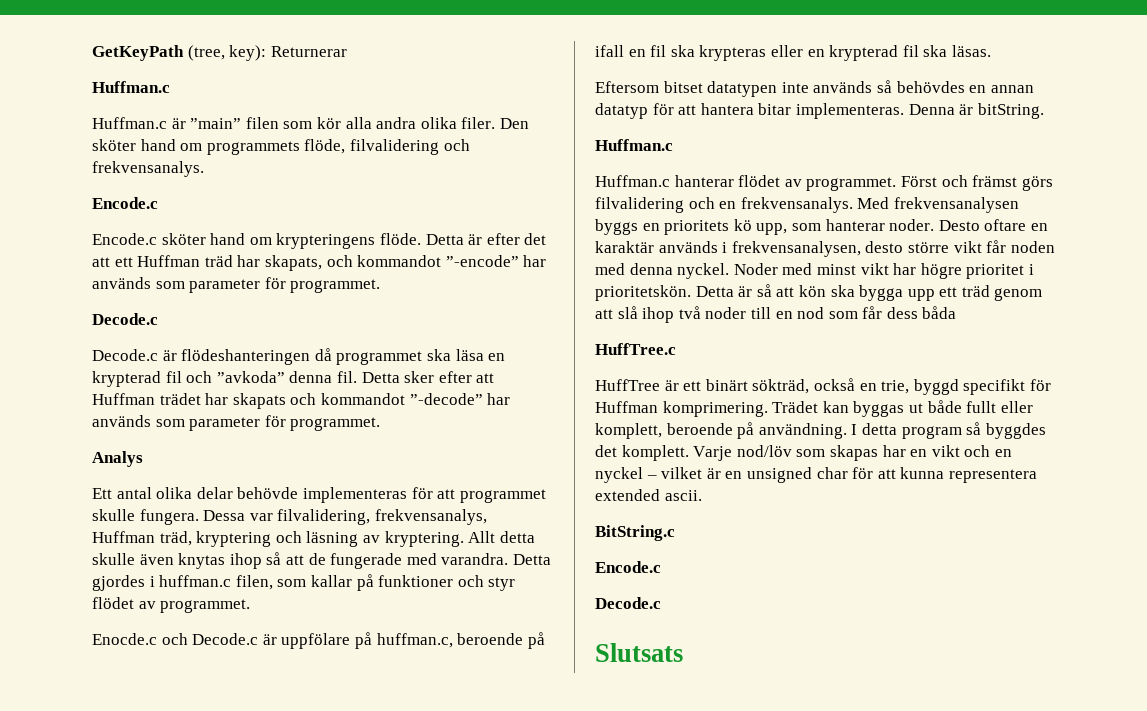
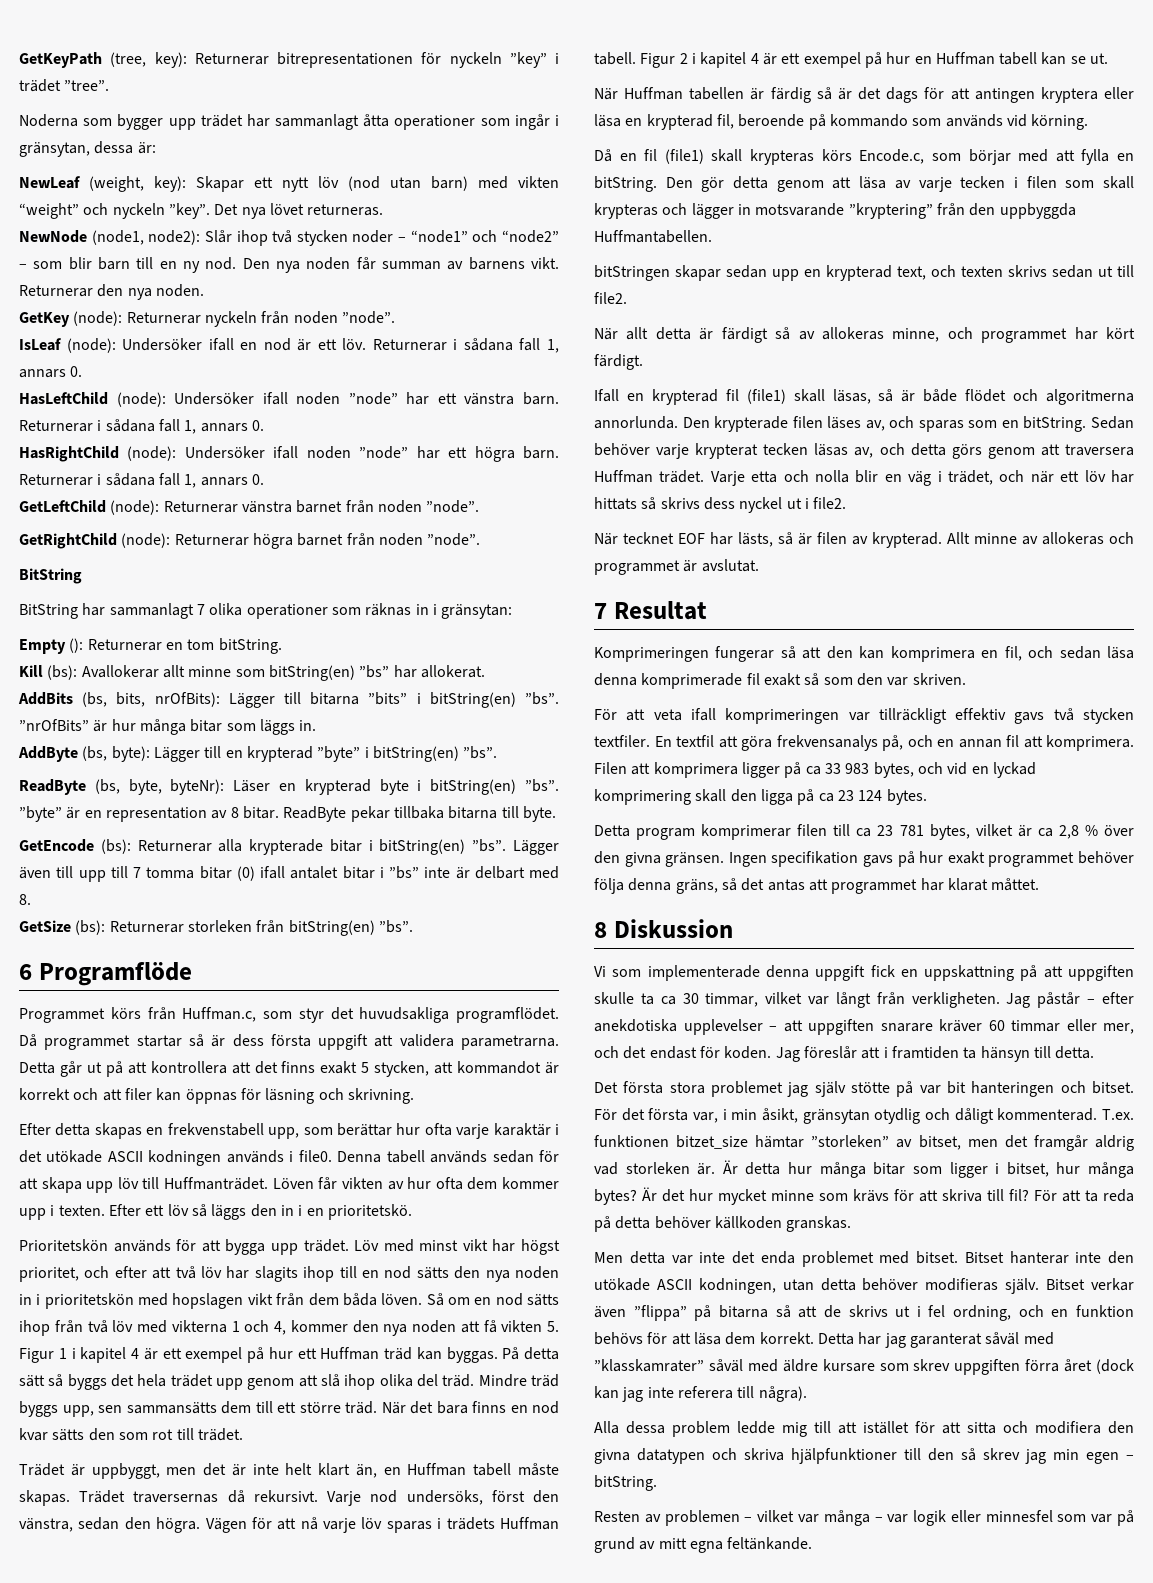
[92,81,170,93] [92,117,529,129] [92,139,470,155] [92,161,204,177] [92,197,158,209] [92,233,547,249] [92,255,547,271] [92,277,381,293] [92,313,158,325] [92,348,506,365] [92,371,495,387] [92,393,511,409] [92,415,381,431] [92,451,143,467] [92,487,546,503] [92,509,487,525] [92,531,535,547] [92,552,551,569] [92,574,516,591] [92,597,251,613] [92,632,545,649] [595,45,991,61] [595,80,1034,97] [595,103,1044,119] [595,139,673,151] [595,175,1053,191] [595,197,1019,213] [595,219,1048,235] [595,240,1055,257] [595,263,1034,279] [595,284,1043,301] [595,306,957,323] [595,343,676,355] [595,378,1051,395] [595,400,1033,417] [595,422,1046,439] [595,445,1012,461] [595,467,1037,483] [595,489,702,501] [595,525,675,541] [595,561,661,573] [595,597,661,609] [595,643,683,662] // Huffman.c // Huffman.c är ”main” filen som kör alla andra olika filer. Den sköter hand om programmets flöde, filvalidering och frekvensanalys. // Encode.c // Encode.c sköter hand om krypteringens flöde. Detta är efter det att ett Huffman träd har skapats, och kommandot ”-encode” har används som parameter för programmet. // Decode.c // Decode.c är flödeshanteringen då programmet ska läsa en krypterad fil och ”avkoda” denna fil. Detta sker efter att Huffman trädet har skapats och kommandot ”-decode” har används som parameter för programmet. // Analys // Ett antal olika delar behövde implementeras för att programmet skulle fungera. Dessa var filvalidering, frekvensanalys, Huffman träd, kryptering och läsning av kryptering. Allt detta skulle även knytas ihop så att de fungerade med varandra. Detta gjordes i huffman.c filen, som kallar på funktioner och styr flödet av programmet. // Enocde.c och Decode.c är uppfölare på huffman.c, beroende på ifall en fil ska krypteras eller en krypterad fil ska läsas. // Eftersom bitset datatypen inte används så behövdes en annan datatyp för att hantera bitar implementeras. Denna är bitString. // Huffman.c // Huffman.c hanterar flödet av programmet. Först och främst görs filvalidering och en frekvensanalys. Med frekvensanalysen byggs en prioritets kö upp, som hanterar noder. Desto oftare en karaktär används i frekvensanalysen, desto större vikt får noden med denna nyckel. Noder med minst vikt har högre prioritet i prioritetskön. Detta är så att kön ska bygga upp ett träd genom att slå ihop två noder till en nod som får dess båda // HuffTree.c // HuffTree är ett binärt sökträd, också en trie, byggd specifikt för Huffman komprimering. Trädet kan byggas ut både fullt eller komplett, beroende på användning. I detta program så byggdes det komplett. Varje nod/löv som skapas har en vikt och en nyckel – vilket är en unsigned char för att kunna representera extended ascii. // BitString.c // Encode.c // Decode.c // Slutsats -> [277,52,559,68] [19,79,110,92] [19,114,559,130] [19,141,156,157] [19,176,559,192] [19,203,384,219] [19,230,559,246] [19,257,559,273] [19,284,204,300] [19,311,395,327] [19,338,560,353] [19,366,83,378] [19,392,559,407] [19,419,264,434] [19,446,560,462] [19,473,264,488] [19,500,480,515] [19,533,481,549] [19,568,82,584] [19,603,513,619] [19,638,282,654] [19,665,485,681] [18,692,559,708] [19,719,317,735] [18,746,498,762] [19,779,559,795] [19,806,556,822] [19,839,559,855] [19,866,559,882] [19,894,31,905] [19,920,413,936] [19,962,192,986] [19,1007,559,1023] [19,1034,560,1050] [19,1061,560,1077] [19,1088,414,1104] [19,1123,559,1139] [19,1150,559,1166] [19,1177,560,1193] [19,1204,412,1220] [19,1239,560,1255] [19,1266,559,1282] [19,1293,559,1309] [19,1320,559,1336] [19,1347,559,1363] [19,1374,559,1390] [19,1401,559,1417] [19,1428,243,1441] [19,1463,559,1479] [19,1490,559,1506] [19,1517,559,1533] [594,52,1109,68] [594,87,1134,103] [594,114,1089,130] [594,149,1134,165] [594,176,1134,192] [594,203,1076,219] [594,230,712,243] [594,265,1134,281] [594,292,627,304] [594,327,1135,343] [594,354,643,370] [594,389,1134,405] [594,416,1135,432] [594,443,1134,459] [594,470,1134,486] [594,497,847,513] [594,532,1134,548] [594,559,759,575] [594,601,707,620] [594,646,1134,662] [594,673,966,689] [594,708,1134,724] [594,735,1134,751] [594,762,1036,778] [594,789,927,805] [594,824,1134,840] [594,851,1134,867] [594,878,1040,894] [594,919,733,938] [594,965,1134,981] [594,992,1134,1008] [594,1019,1134,1035] [594,1046,1095,1062] [594,1081,1134,1097] [594,1108,1134,1124] [594,1135,1134,1151] [594,1160,1135,1178] [594,1187,1134,1205] [594,1216,852,1232] [594,1251,1134,1267] [594,1278,1134,1294] [594,1305,1135,1321] [594,1332,1054,1348] [594,1359,1134,1375] [594,1386,807,1402] [594,1421,1134,1437] [594,1448,1134,1464] [594,1475,657,1491] [594,1510,1134,1526] [594,1537,813,1553] bitrepresentationen för nyckeln ”key” i trädet ”tree”. // Noderna som bygger upp trädet har sammanlagt åtta operationer som ingår i gränsytan, dessa är: // NewLeaf (weight, key): Skapar ett nytt löv (nod utan barn) med vikten “weight” och nyckeln ”key”. Det nya lövet returneras. // NewNode (node1, node2): Slår ihop två stycken noder – “node1” och “node2” – som blir barn till en ny nod. Den nya noden får summan av barnens vikt. Returnerar den nya noden. // GetKey (node): Returnerar nyckeln från noden ”node”. // IsLeaf (node): Undersöker ifall en nod är ett löv. Returnerar i sådana fall 1, annars 0. // HasLeftChild (node): Undersöker ifall noden ”node” har ett vänstra barn. Returnerar i sådana fall 1, annars 0. // HasRightChild (node): Undersöker ifall noden ”node” har ett högra barn. Returnerar i sådana fall 1, annars 0. // GetLeftChild (node): Returnerar vänstra barnet från noden ”node”. // GetRightChild (node): Returnerar högra barnet från noden ”node”. // BitString // BitString har sammanlagt 7 olika operationer som räknas in i gränsytan: // Empty (): Returnerar en tom bitString. // Kill (bs): Avallokerar allt minne som bitString(en) ”bs” har allokerat. // AddBits (bs, bits, nrOfBits): Lägger till bitarna ”bits” i bitString(en) ”bs”. ”nrOfBits” är hur många bitar som läggs in. // AddByte (bs, byte): Lägger till en krypterad ”byte” i bitString(en) ”bs”. // ReadByte (bs, byte, byteNr): Läser en krypterad byte i bitString(en) ”bs”. ”byte” är en representation av 8 bitar. ReadByte pekar tillbaka bitarna till byte. // GetEncode (bs): Returnerar alla krypterade bitar i bitString(en) ”bs”. Lägger även till upp till 7 tomma bitar (0) ifall antalet bitar i ”bs” inte är delbart med 8. // GetSize (bs): Returnerar storleken från bitString(en) ”bs”. // 6 Programflöde // Programmet körs från Huffman.c, som styr det huvudsakliga programflödet. Då programmet startar så är dess första uppgift att validera parametrarna. Detta går ut på att kontrollera att det finns exakt 5 stycken, att kommandot är korrekt och att filer kan öppnas för läsning och skrivning. // Efter detta skapas en frekvenstabell upp, som berättar hur ofta varje karaktär i det utökade ASCII kodningen används i file0. Denna tabell används sedan för att skapa upp löv till Huffmanträdet. Löven får vikten av hur ofta dem kommer upp i texten. Efter ett löv så läggs den in i en prioritetskö. // Prioritetskön används för att bygga upp trädet. Löv med minst vikt har högst prioritet, och efter att två löv har slagits ihop till en nod sätts den nya noden in i prioritetskön med hopslagen vikt från dem båda löven. Så om en nod sätts ihop från två löv med vikterna 1 och 4, kommer den nya noden att få vikten 5. Figur 1 i kapitel 4 är ett exempel på hur ett Huffman träd kan byggas. På detta sätt så byggs det hela trädet upp genom att slå ihop olika del träd. Mindre träd byggs upp, sen sammansätts dem till ett större träd. När det bara finns en nod kvar sätts den som rot till trädet. // Trädet är uppbyggt, men det är inte helt klart än, en Huffman tabell måste skapas. Trädet traversernas då rekursivt. Varje nod undersöks, först den vänstra, sedan den högra. Vägen för att nå varje löv sparas i trädets Huffman tabell. Figur 2 i kapitel 4 är ett exempel på hur en Huffman tabell kan se ut. // När Huffman tabellen är färdig så är det dags för att antingen kryptera eller läsa en krypterad fil, beroende på kommando som används vid körning. // Då en fil (file1) skall krypteras körs Encode.c, som börjar med att fylla en bitString. Den gör detta genom att läsa av varje tecken i filen som skall krypteras och lägger in motsvarande ”kryptering” från den uppbyggda Huffmantabellen. // bitStringen skapar sedan upp en krypterad text, och texten skrivs sedan ut till file2. // När allt detta är färdigt så av allokeras minne, och programmet har kört färdigt. // Ifall en krypterad fil (file1) skall läsas, så är både flödet och algoritmerna annorlunda. Den krypterade filen läses av, och sparas som en bitString. Sedan behöver varje krypterat tecken läsas av, och detta görs genom att traversera Huffman trädet. Varje etta och nolla blir en väg i trädet, och när ett löv har hittats så skrivs dess nyckel ut i file2. // När tecknet EOF har lästs, så är filen av krypterad. Allt minne av allokeras och programmet är avslutat. // 7 Resultat // Komprimeringen fungerar så att den kan komprimera en fil, och sedan läsa denna komprimerade fil exakt så som den var skriven. // För att veta ifall komprimeringen var tillräckligt effektiv gavs två stycken textfiler. En textfil att göra frekvensanalys på, och en annan fil att komprimera. Filen att komprimera ligger på ca 33 983 bytes, och vid en lyckad komprimering skall den ligga på ca 23 124 bytes. // Detta program komprimerar filen till ca 23 781 bytes, vilket är ca 2,8 % över den givna gränsen. Ingen specifikation gavs på hur exakt programmet behöver följa denna gräns, så det antas att programmet har klarat måttet. // 8 Diskussion // Vi som implementerade denna uppgift fick en uppskattning på att uppgiften skulle ta ca 30 timmar, vilket var långt från verkligheten. Jag påstår – efter anekdotiska upplevelser – att uppgiften snarare kräver 60 timmar eller mer, och det endast för koden. Jag föreslår att i framtiden ta hänsyn till detta. // Det första stora problemet jag själv stötte på var bit hanteringen och bitset. För det första var, i min åsikt, gränsytan otydlig och dåligt kommenterad. T.ex. funktionen bitzet_size hämtar ”storleken” av bitset, men det framgår aldrig vad storleken är. Är detta hur många bitar som ligger i bitset, hur många bytes? Är det hur mycket minne som krävs för att skriva till fil? För att ta reda på detta behöver källkoden granskas. // Men detta var inte det enda problemet med bitset. Bitset hanterar inte den utökade ASCII kodningen, utan detta behöver modifieras själv. Bitset verkar även ”flippa” på bitarna så att de skrivs ut i fel ordning, och en funktion behövs för att läsa dem korrekt. Detta har jag garanterat såväl med ”klasskamrater” såväl med äldre kursare som skrev uppgiften förra året (dock kan jag inte referera till några). // Alla dessa problem ledde mig till att istället för att sitta och modifiera den givna datatypen och skriva hjälpfunktioner till den så skrev jag min egen – bitString. // Resten av problemen – vilket var många – var logik eller minnesfel som var på grund av mitt egna feltänkande.

